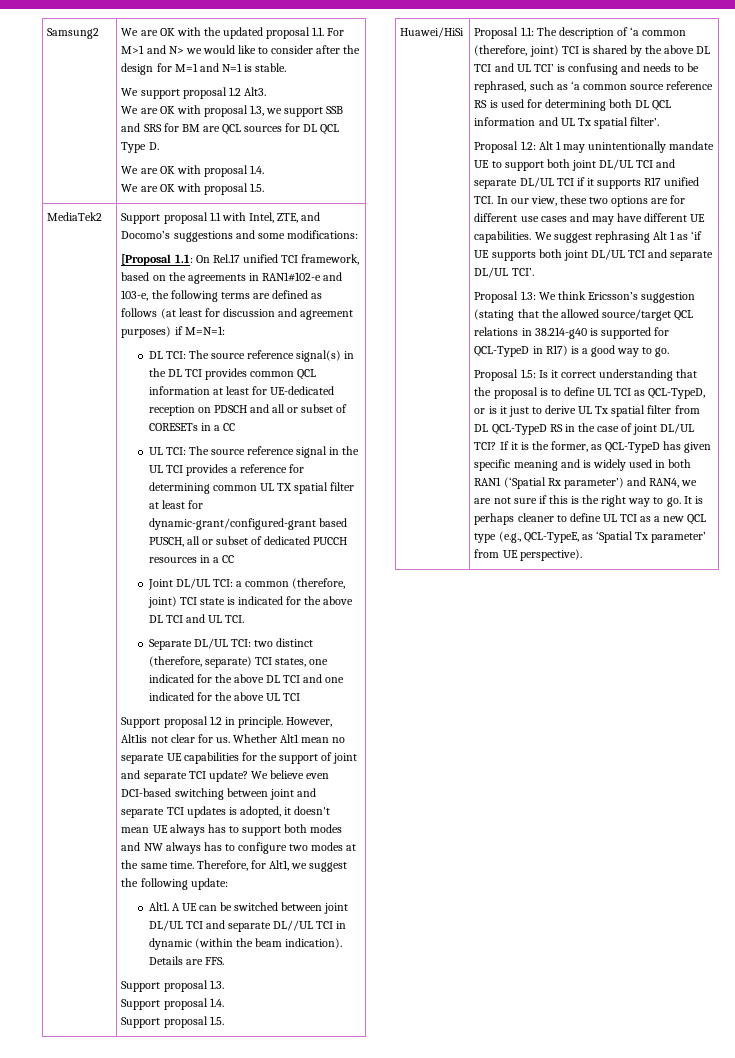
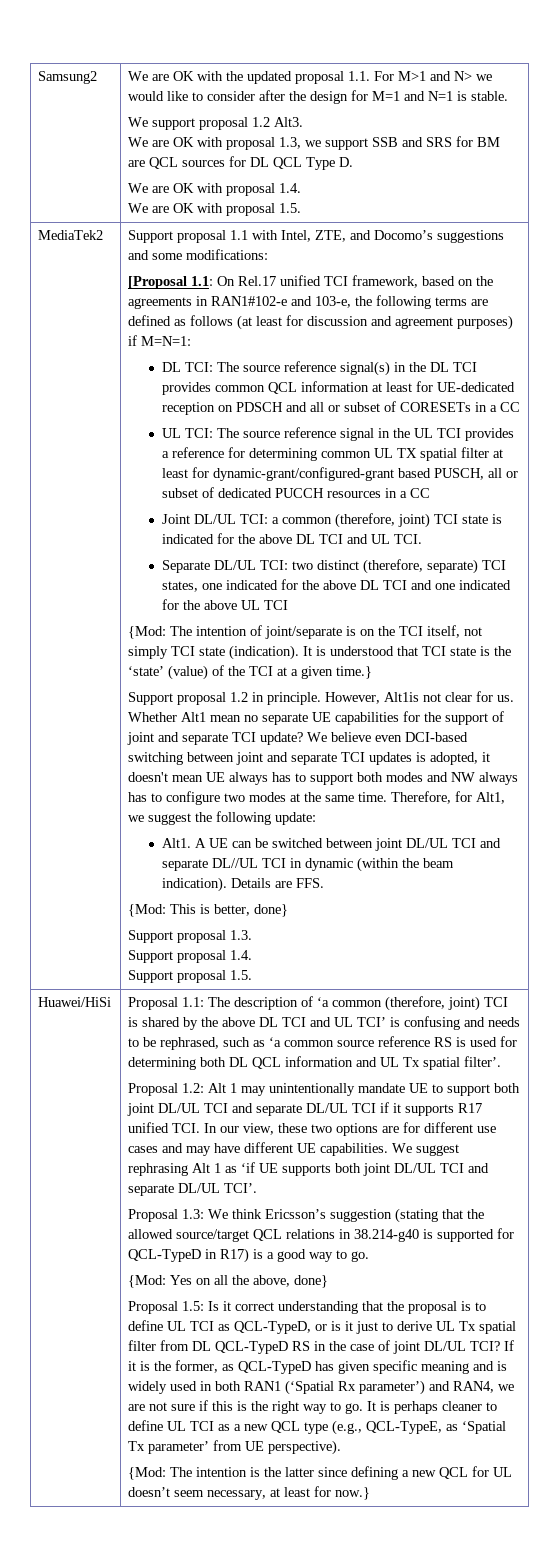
(301, 697) none -> [128,625,483,639] [128,645,512,660] [128,665,373,680] // {Mod: The intention of joint/separate is on the TCI itself, not simply TCI state (indication). It is understood that TCI state is the ‘state’ (value) of the TCI at a given time.}
(224, 961) none -> [128,904,289,917] // {Mod: This is better, done}
(670, 352) none -> [128,1275,329,1288] // {Mod: Yes on all the above, done}
(582, 555) none -> [128,1466,513,1480] [128,1486,371,1500] // {Mod: The intention is the latter since defining a new QCL for UL doesn’t seem necessary, at least for now.}

